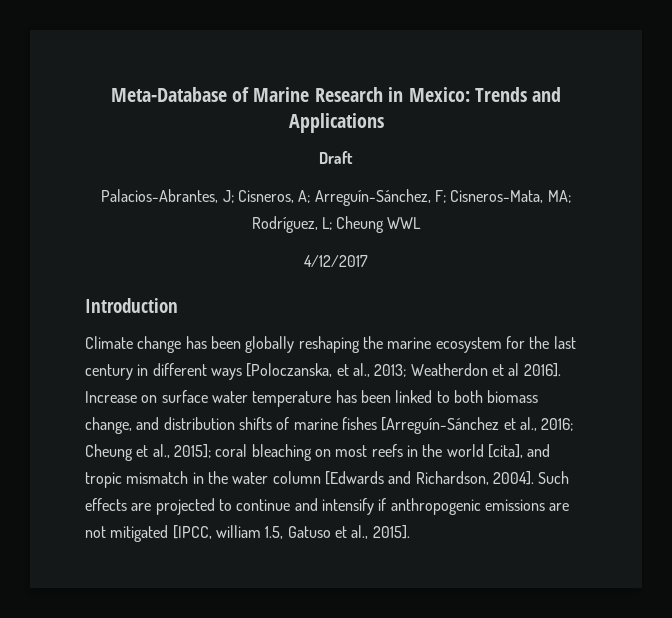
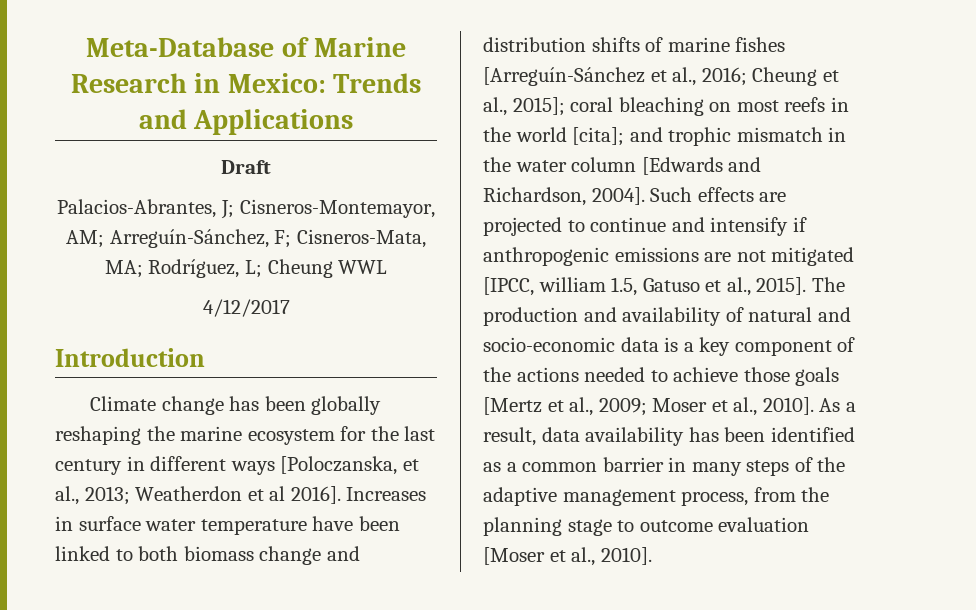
[238,190,311,203] Cisneros, A; -> [239,199,435,218] [66,230,105,248] Cisneros-Montemayor, AM;
[85,391,158,403] Increase on -> [346,487,427,501] [55,516,73,531] Increases in
[335,390,357,403] has -> [312,516,354,531] have
[85,417,132,434] change, -> [259,546,322,565] change
[487,444,551,458] [85,472,122,488] [cita], and tropic -> [572,127,732,146] [cita]; and trophic
(410, 532) none -> [811,277,845,292] [483,307,851,326] [483,337,856,356] [483,367,840,386] [483,397,856,416] [483,427,855,446] [483,457,846,476] [483,487,830,506] [483,517,810,536] [483,547,652,566] The production and availability of natural and socio-economic data is a key component of the actions needed to achieve those goals [Mertz et al., 2009; Moser et al., 2010]. As a result, data availability has been identified as a common barrier in many steps of the adaptive management process, from the planning stage to outcome evaluation [Moser et al., 2010].

